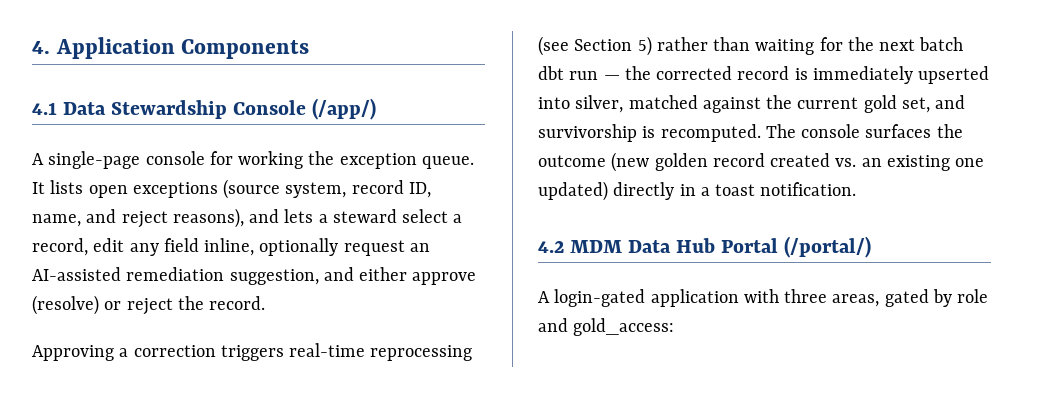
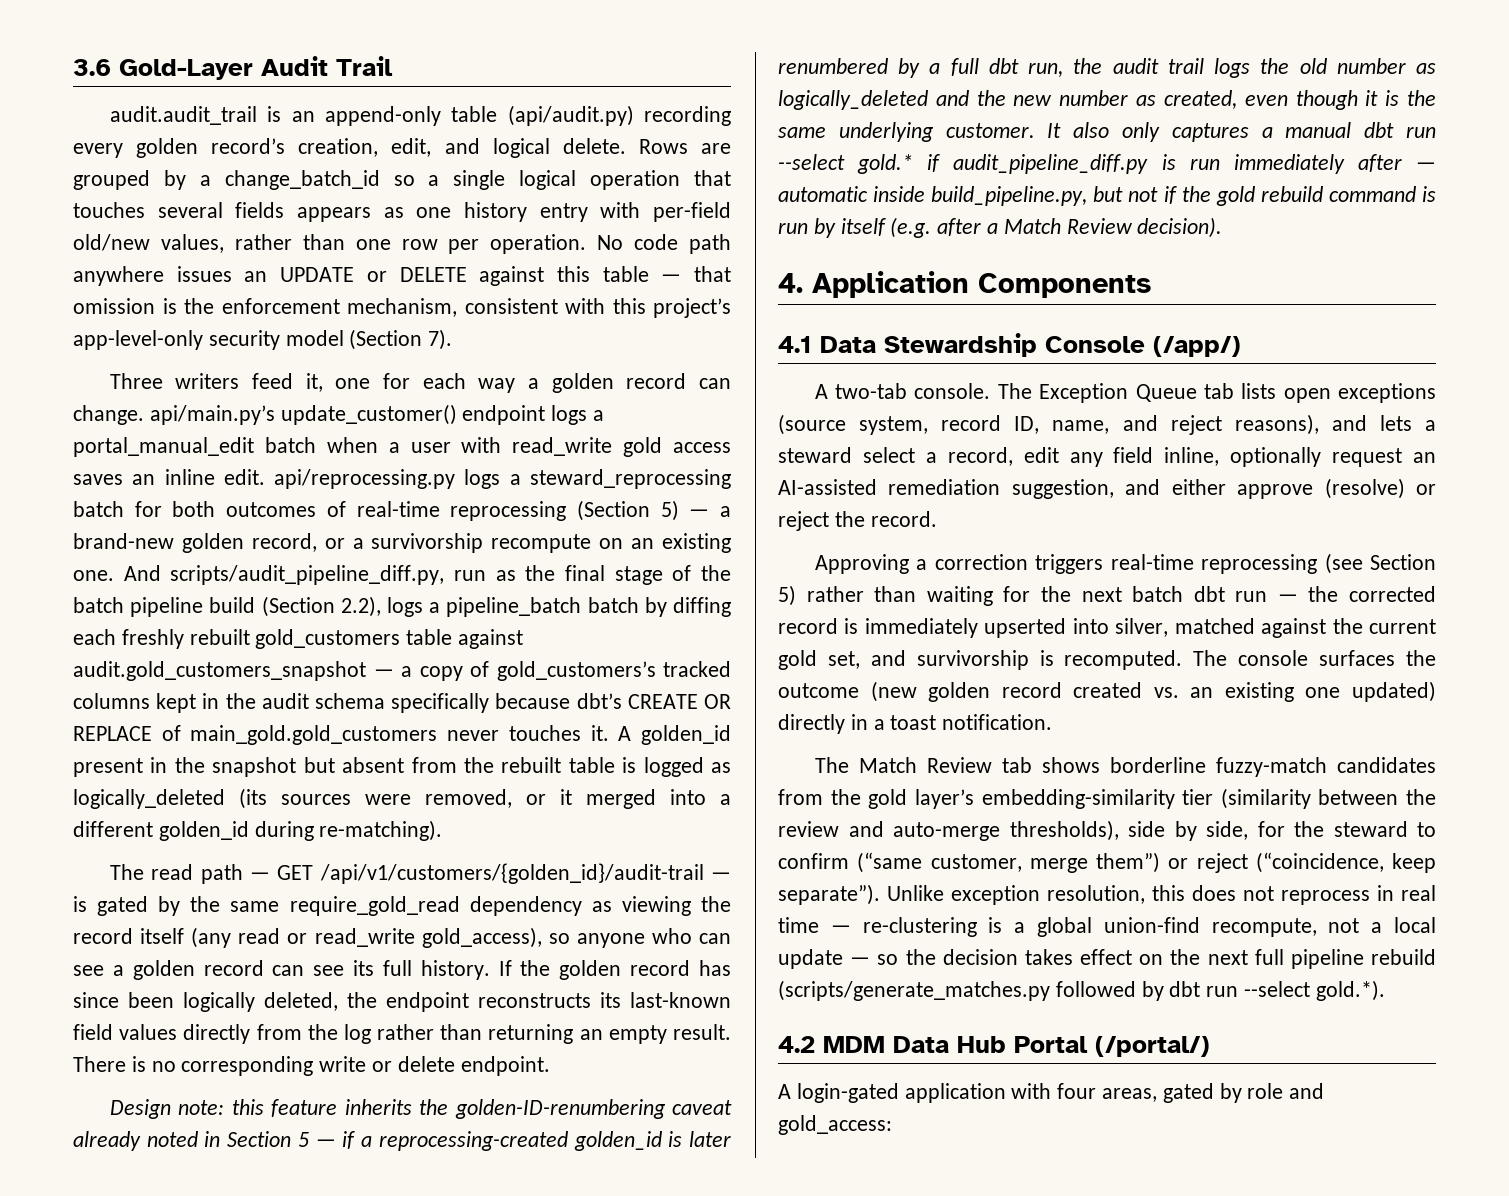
(32, 47) none -> [73,56,393,80] [109,105,731,126] [73,138,731,158] [73,170,732,190] [73,202,731,222] [73,234,731,254] [73,266,731,286] [73,298,731,318] [73,329,453,350] [109,373,731,393] [73,404,605,425] [73,437,731,457] [73,469,731,489] [73,500,731,521] [73,533,732,553] [73,565,731,585] [73,596,731,617] [73,629,524,649] [73,661,731,681] [73,693,731,713] [73,725,731,745] [73,757,731,777] [73,788,731,809] [73,820,443,841] [109,863,731,884] [73,896,731,916] [73,927,732,948] [73,960,731,980] [73,992,731,1012] [73,1024,731,1044] [73,1056,550,1076] [109,1099,732,1119] [73,1131,732,1151] [778,58,1436,78] [778,90,1436,110] [778,122,1436,142] [778,154,1436,174] [778,186,1436,206] [778,217,1223,238] 3.6 Gold-Layer Audit Trail // audit.audit_trail is an append-only table (api/audit.py) recording every golden record’s creation, edit, and logical delete. Rows are grouped by a change_batch_id so a single logical operation that touches several fields appears as one history entry with per-field old/new values, rather than one row per operation. No code path anywhere issues an UPDATE or DELETE against this table — that omission is the enforcement mechanism, consistent with this project’s app-level-only security model (Section 7). // Three writers feed it, one for each way a golden record can change. api/main.py’s update_customer() endpoint logs a portal_manual_edit batch when a user with read_write gold access saves an inline edit. api/reprocessing.py logs a steward_reprocessing batch for both outcomes of real-time reprocessing (Section 5) — a brand-new golden record, or a survivorship recompute on an existing one. And scripts/audit_pipeline_diff.py, run as the final stage of the batch pipeline build (Section 2.2), logs a pipeline_batch batch by diffing each freshly rebuilt gold_customers table against audit.gold_customers_snapshot — a copy of gold_customers’s tracked columns kept in the audit schema specifically because dbt’s CREATE OR REPLACE of main_gold.gold_customers never touches it. A golden_id present in the snapshot but absent from the rebuilt table is logged as logically_deleted (its sources were removed, or it merged into a different golden_id during re-matching). // The read path — GET /api/v1/customers/{golden_id}/audit-trail — is gated by the same require_gold_read dependency as viewing the record itself (any read or read_write gold_access), so anyone who can see a golden record can see its full history. If the golden record has since been logically deleted, the endpoint reconstructs its last-known field values directly from the log rather than returning an empty result. There is no corresponding write or delete endpoint. // Design note: this feature inherits the golden-ID-renumbering caveat already noted in Section 5 — if a reprocessing-created golden_id is later renumbered by a full dbt run, the audit trail logs the old number as logically_deleted and the new number as created, even though it is the same underlying customer. It also only captures a manual dbt run --select gold.* if audit_pipeline_diff.py is run immediately after — automatic inside build_pipeline.py, but not if the gold rebuild command is run by itself (e.g. after a Match Review decision). //
[48,151,474,169] [32,182,45,194] single-page console for working the exception queue. It -> [835,383,1234,403] two-tab console. The Exception Queue tab
(857, 189) none -> [814,757,1436,777] [778,788,1436,809] [778,820,1436,841] [778,852,1436,873] [778,884,1436,905] [778,917,1436,937] [778,949,1436,969] [778,980,1385,1001] // The Match Review tab shows borderline fuzzy-match candidates from the gold layer’s embedding-similarity tier (similarity between the review and auto-merge thresholds), side by side, for the steward to confirm (“same customer, merge them”) or reject (“coincidence, keep separate”). Unlike exception resolution, this does not reprocess in real time — re-clustering is a global union-find recompute, not a local update — so the decision takes effect on the next full pipeline rebuild (scripts/generate_matches.py followed by dbt run --select gold.*).
[784,289,828,303] three -> [1057,1083,1097,1099] four

